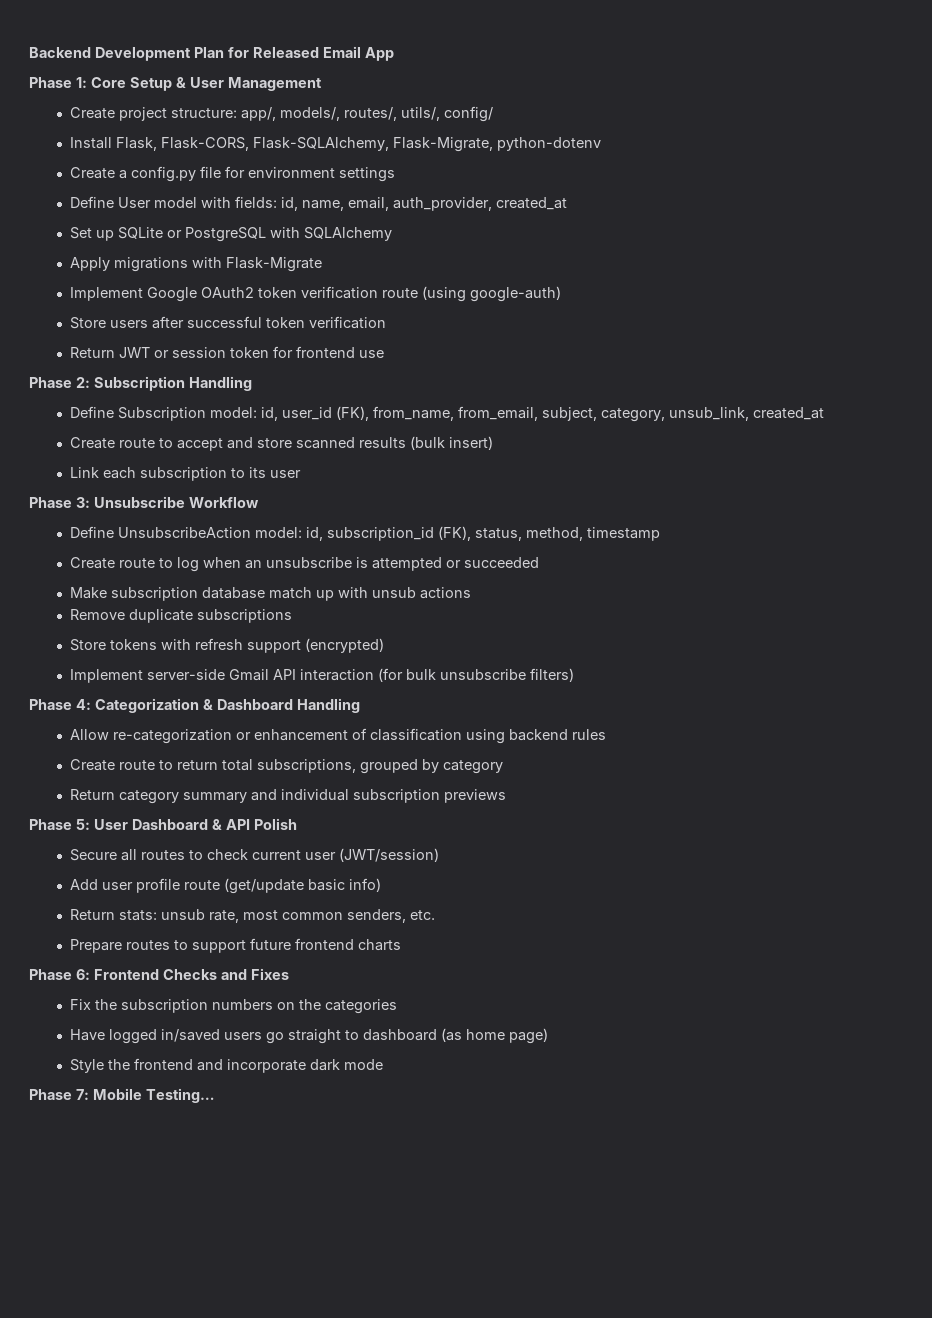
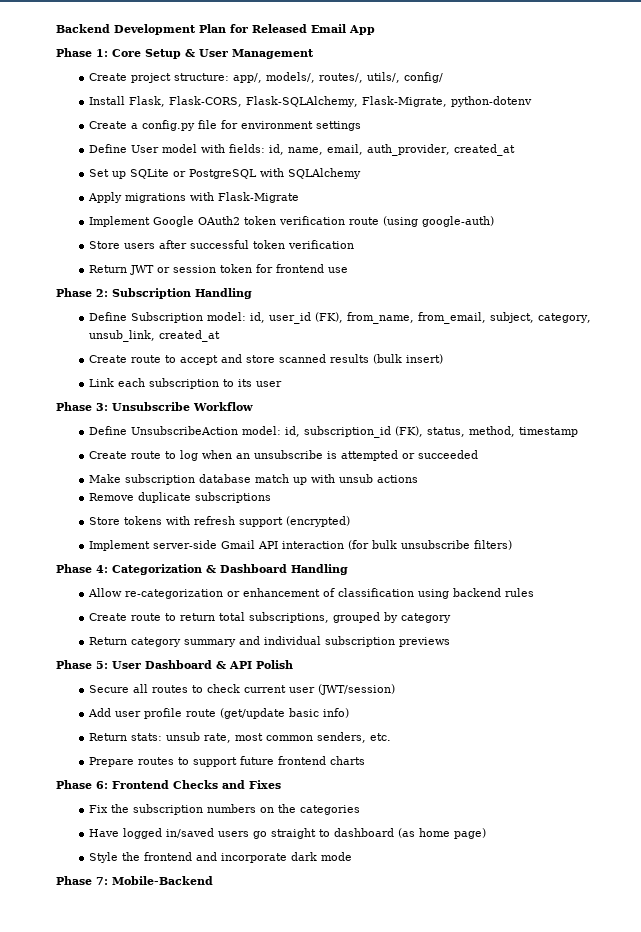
[93,1088,215,1103] Mobile Testing… -> [112,876,213,885] Mobile-Backend

